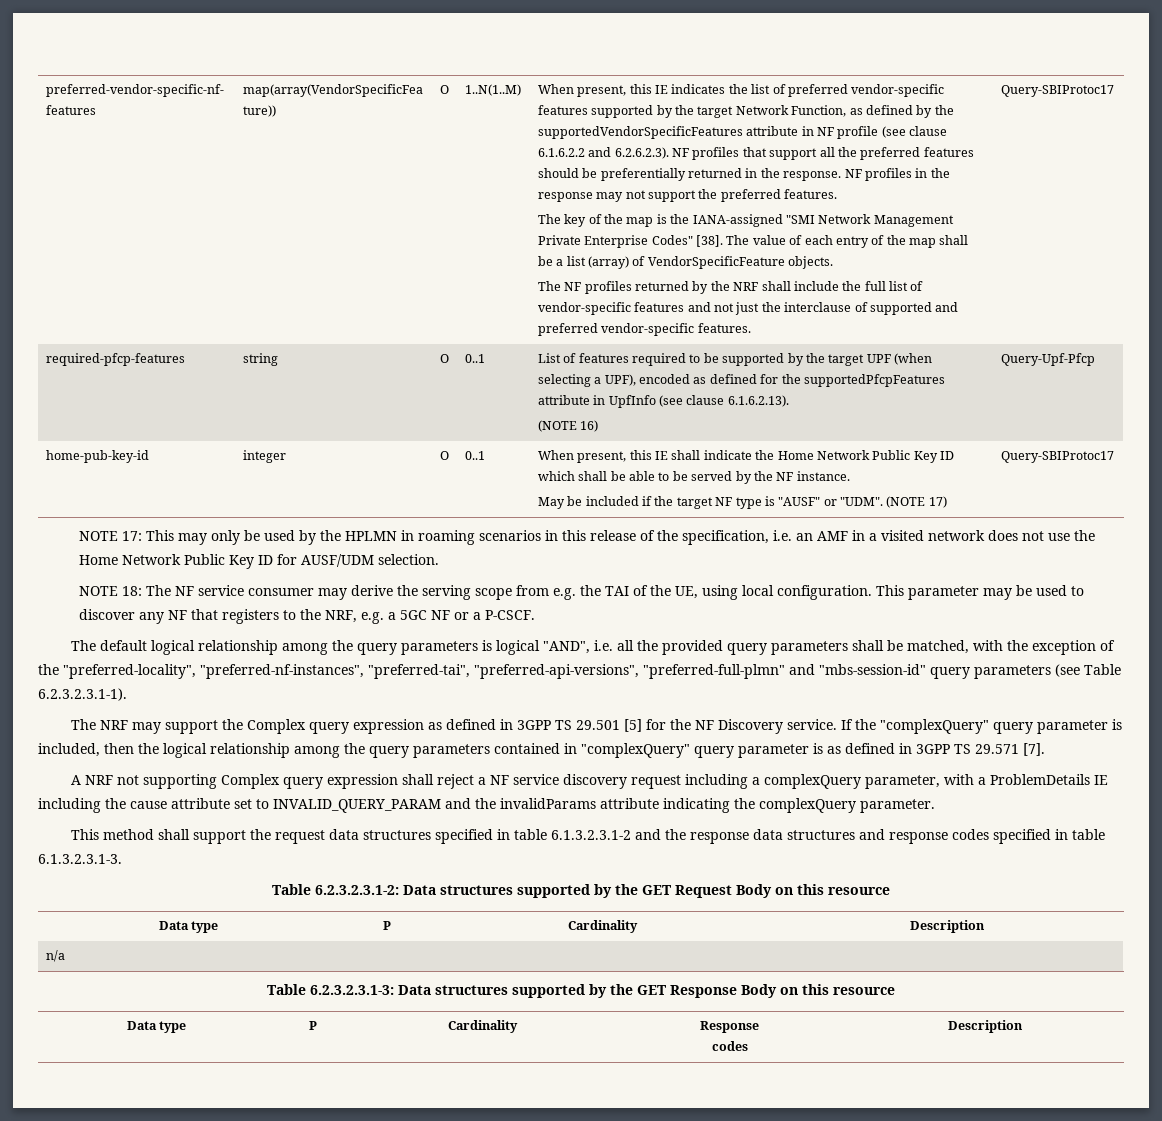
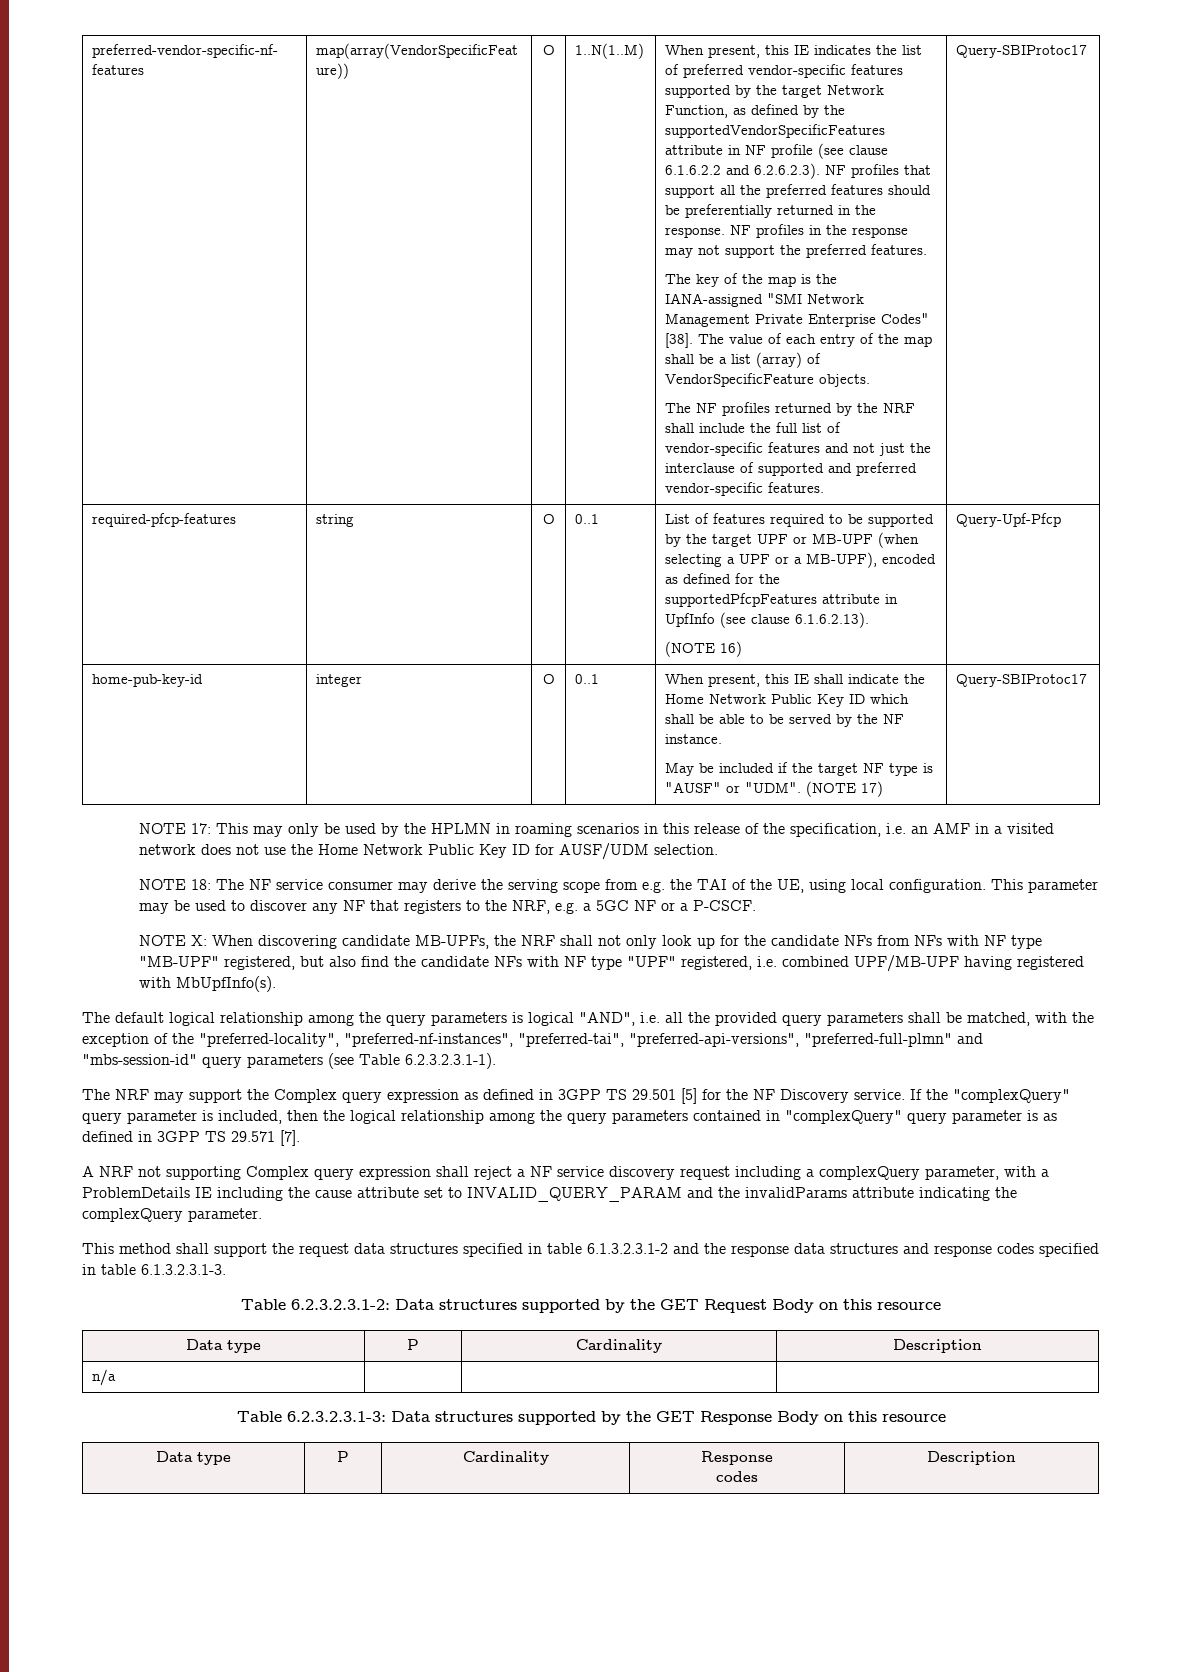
(891, 358) none -> [793,533,874,544] or MB-UPF
[604,374,636,386] UPF), -> [739,552,878,568] UPF or a MB-UPF),
(535, 615) none -> [138,935,1042,949] [138,955,1084,972] [138,976,276,992] // NOTE X: When discovering candidate MB-UPFs, the NRF shall not only look up for the candidate NFs from NFs with NF type "MB-UPF" registered, but also find the candidate NFs with NF type "UPF" registered, i.e. combined UPF/MB-UPF having registered with MbUpfInfo(s).

